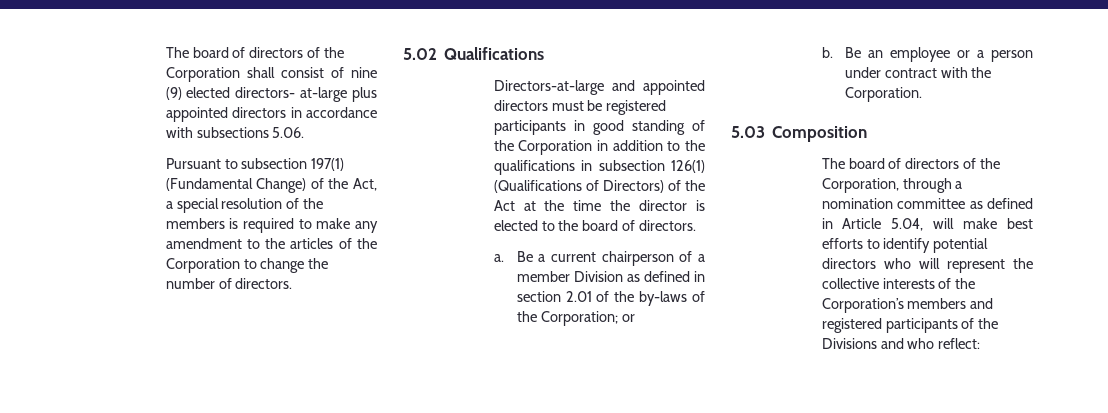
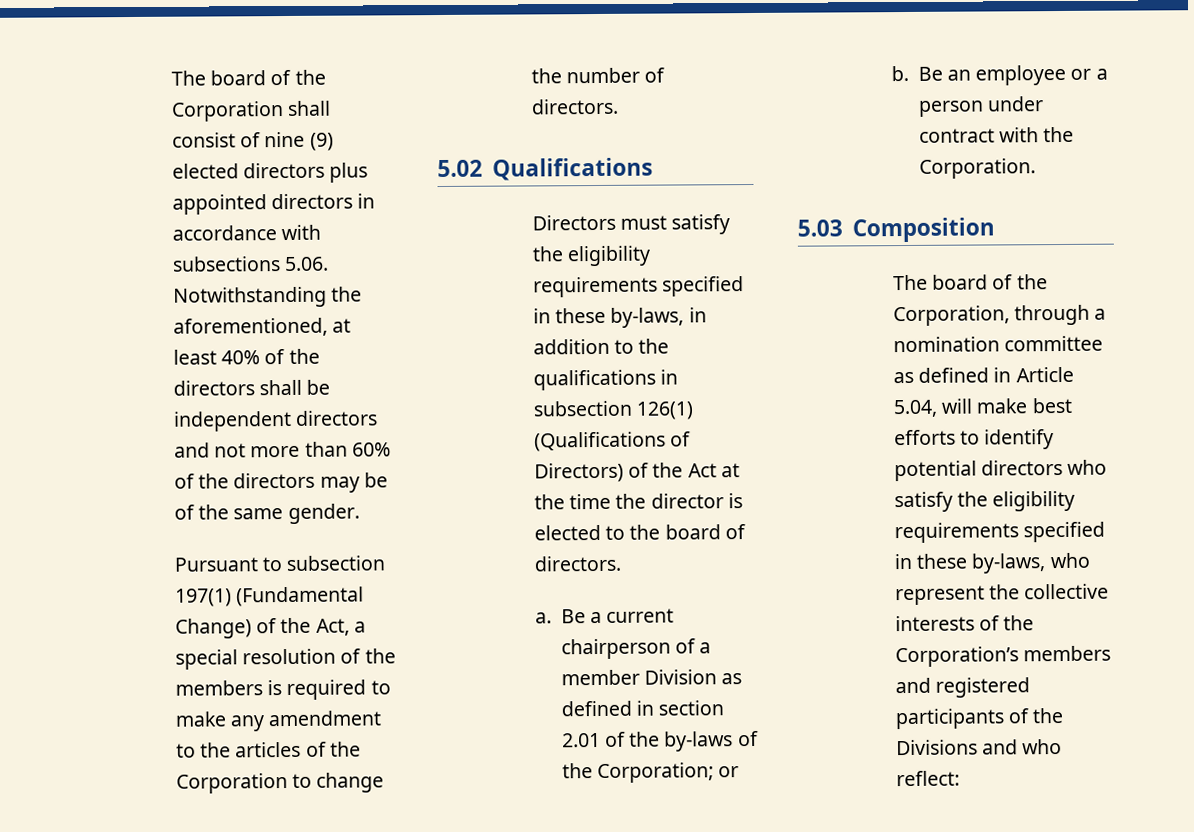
[165,47,321,58] The board of directors of -> [170,69,292,86] The board of
[235,87,348,102] directors- at-large -> [243,162,326,179] directors
(305, 132) none -> [172,286,363,308] [172,317,352,337] [172,348,320,365] [172,379,331,396] [172,410,379,432] [173,441,391,458] [173,472,388,493] [173,503,360,524] Notwithstanding the aforementioned, at least 40% of the directors shall be independent directors and not more than 60% of the directors may be of the same gender.
[493,80,705,95] [493,100,667,115] [493,120,705,135] [493,140,593,155] Directors-at-large and appointed directors must be registered participants in good standing of the Corporation -> [531,214,731,235] [531,245,652,267] [532,276,745,298] [532,307,685,328] Directors must satisfy the eligibility requirements specified in these by-laws,
[905,158,977,169] directors of -> (1014, 282) none
[918,258,940,269] will -> [893,490,1076,513] [893,521,1106,544] [893,552,1090,574] satisfy the eligibility requirements specified in these by-laws, who

